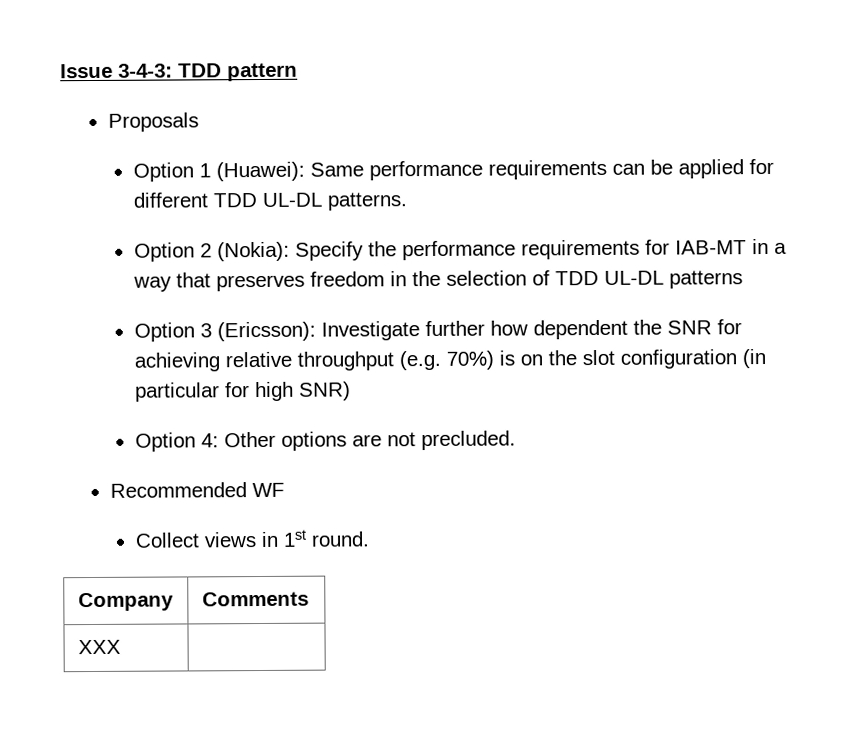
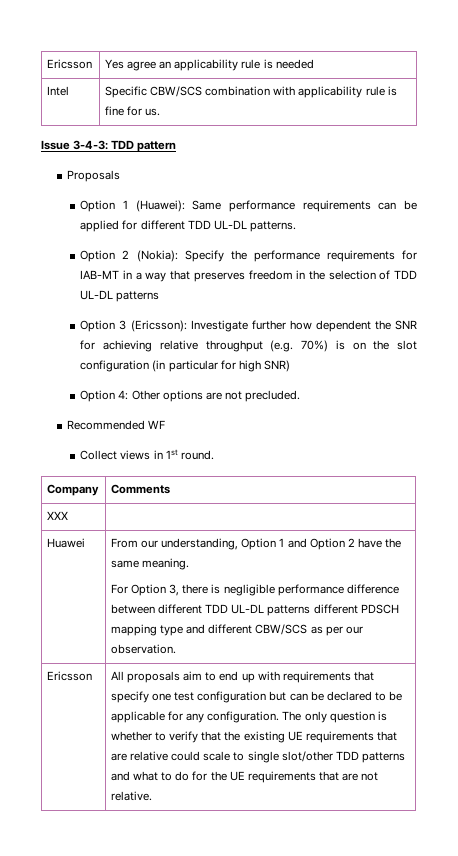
(60, 71) none -> [47,59,93,69] [105,59,314,71] [47,86,70,96] [105,86,397,98] [105,106,161,116] Ericsson | Yes agree an applicability rule is needed // Intel | Specific CBW/SCS combination with applicability rule is fine for us. //
(121, 647) none -> [47,538,86,548] [111,538,401,550] [111,558,190,570] [111,584,399,596] [111,604,399,616] [111,624,363,636] [111,644,177,654] [47,671,93,681] [111,671,374,683] [111,691,402,703] [111,711,387,723] [111,731,397,743] [111,751,405,763] [111,771,379,783] [111,791,153,801] // Huawei | From our understanding, Option 1 and Option 2 have the same meaning. // For Option 3, there is negligible performance difference between different TDD UL-DL patterns different PDSCH mapping type and different CBW/SCS as per our observation. // Ericsson | All proposals aim to end up with requirements that specify one test configuration but can be declared to be applicable for any configuration. The only question is whether to verify that the existing UE requirements that are relative could scale to single slot/other TDD patterns and what to do for the UE requirements that are not relative.

